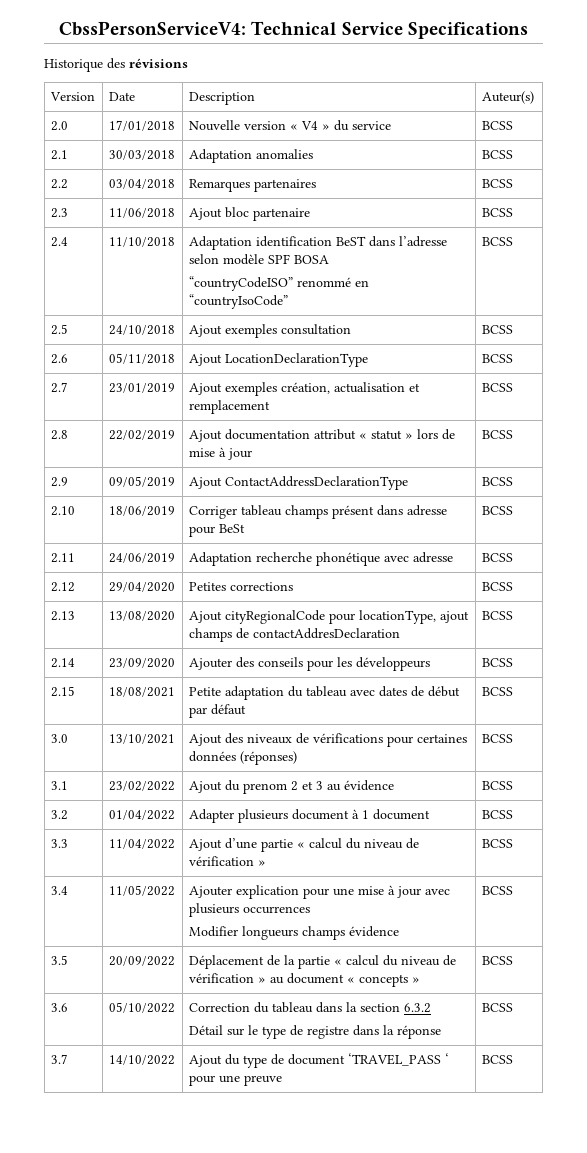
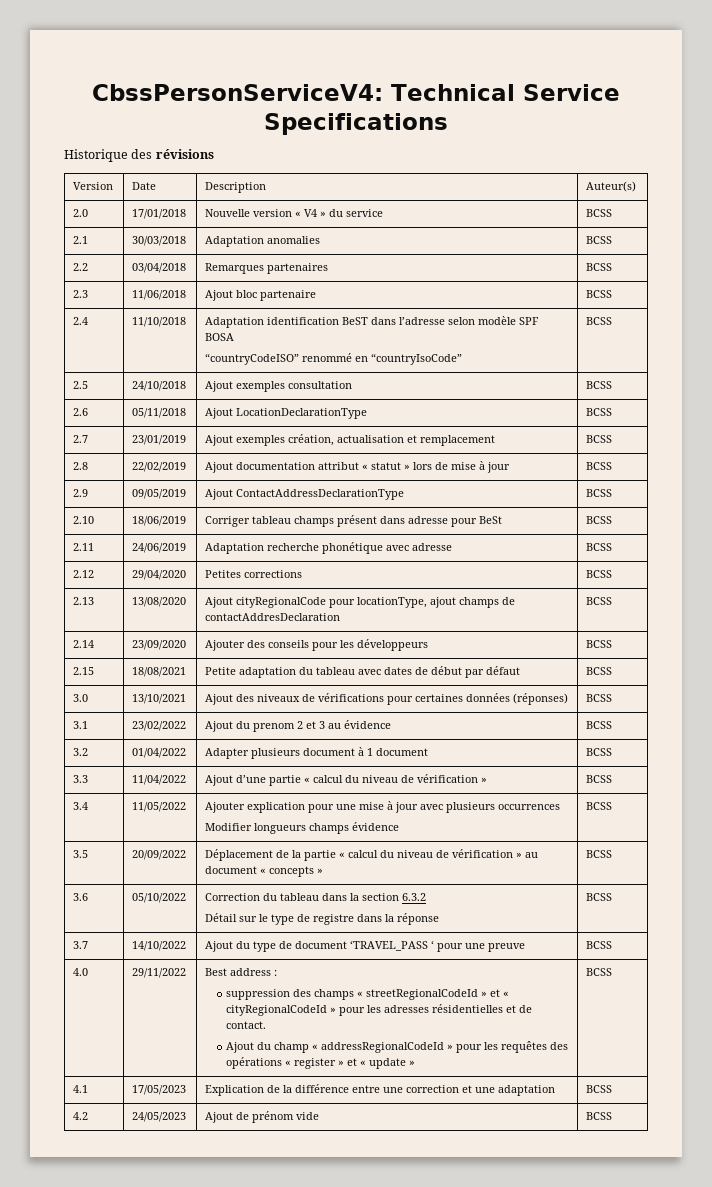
(513, 1059) none -> [73,968,89,976] [132,968,187,978] [205,968,278,976] [226,989,510,1000] [226,1004,533,1016] [226,1021,267,1029] [226,1041,569,1053] [226,1057,416,1069] [586,968,613,976] [73,1085,89,1093] [132,1085,187,1095] [205,1084,556,1096] [586,1085,613,1093] [73,1112,89,1120] [132,1112,187,1122] [205,1111,320,1123] [586,1112,613,1120] // 4.0 | 29/11/2022 | Best address : // suppression des champs « streetRegionalCodeId » et « cityRegionalCodeId » pour les adresses résidentielles et de contact. // Ajout du champ « addressRegionalCodeId » pour les requêtes des opérations « register » et « update » | BCSS // 4.1 | 17/05/2023 | Explication de la différence entre une correction et une adaptation | BCSS // 4.2 | 24/05/2023 | Ajout de prénom vide | BCSS

